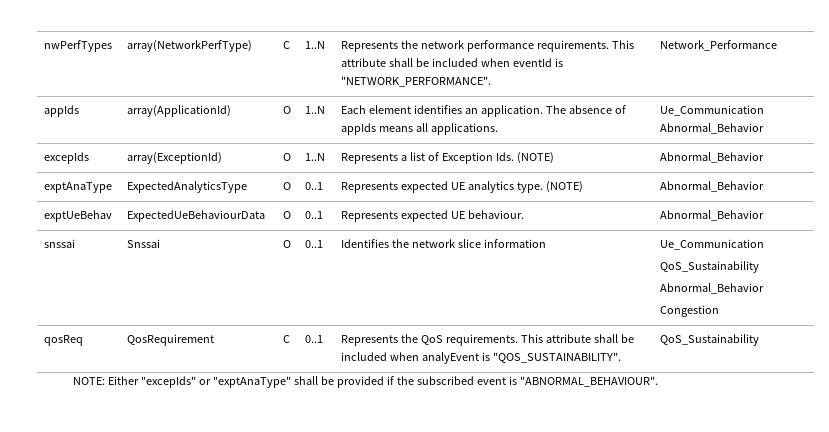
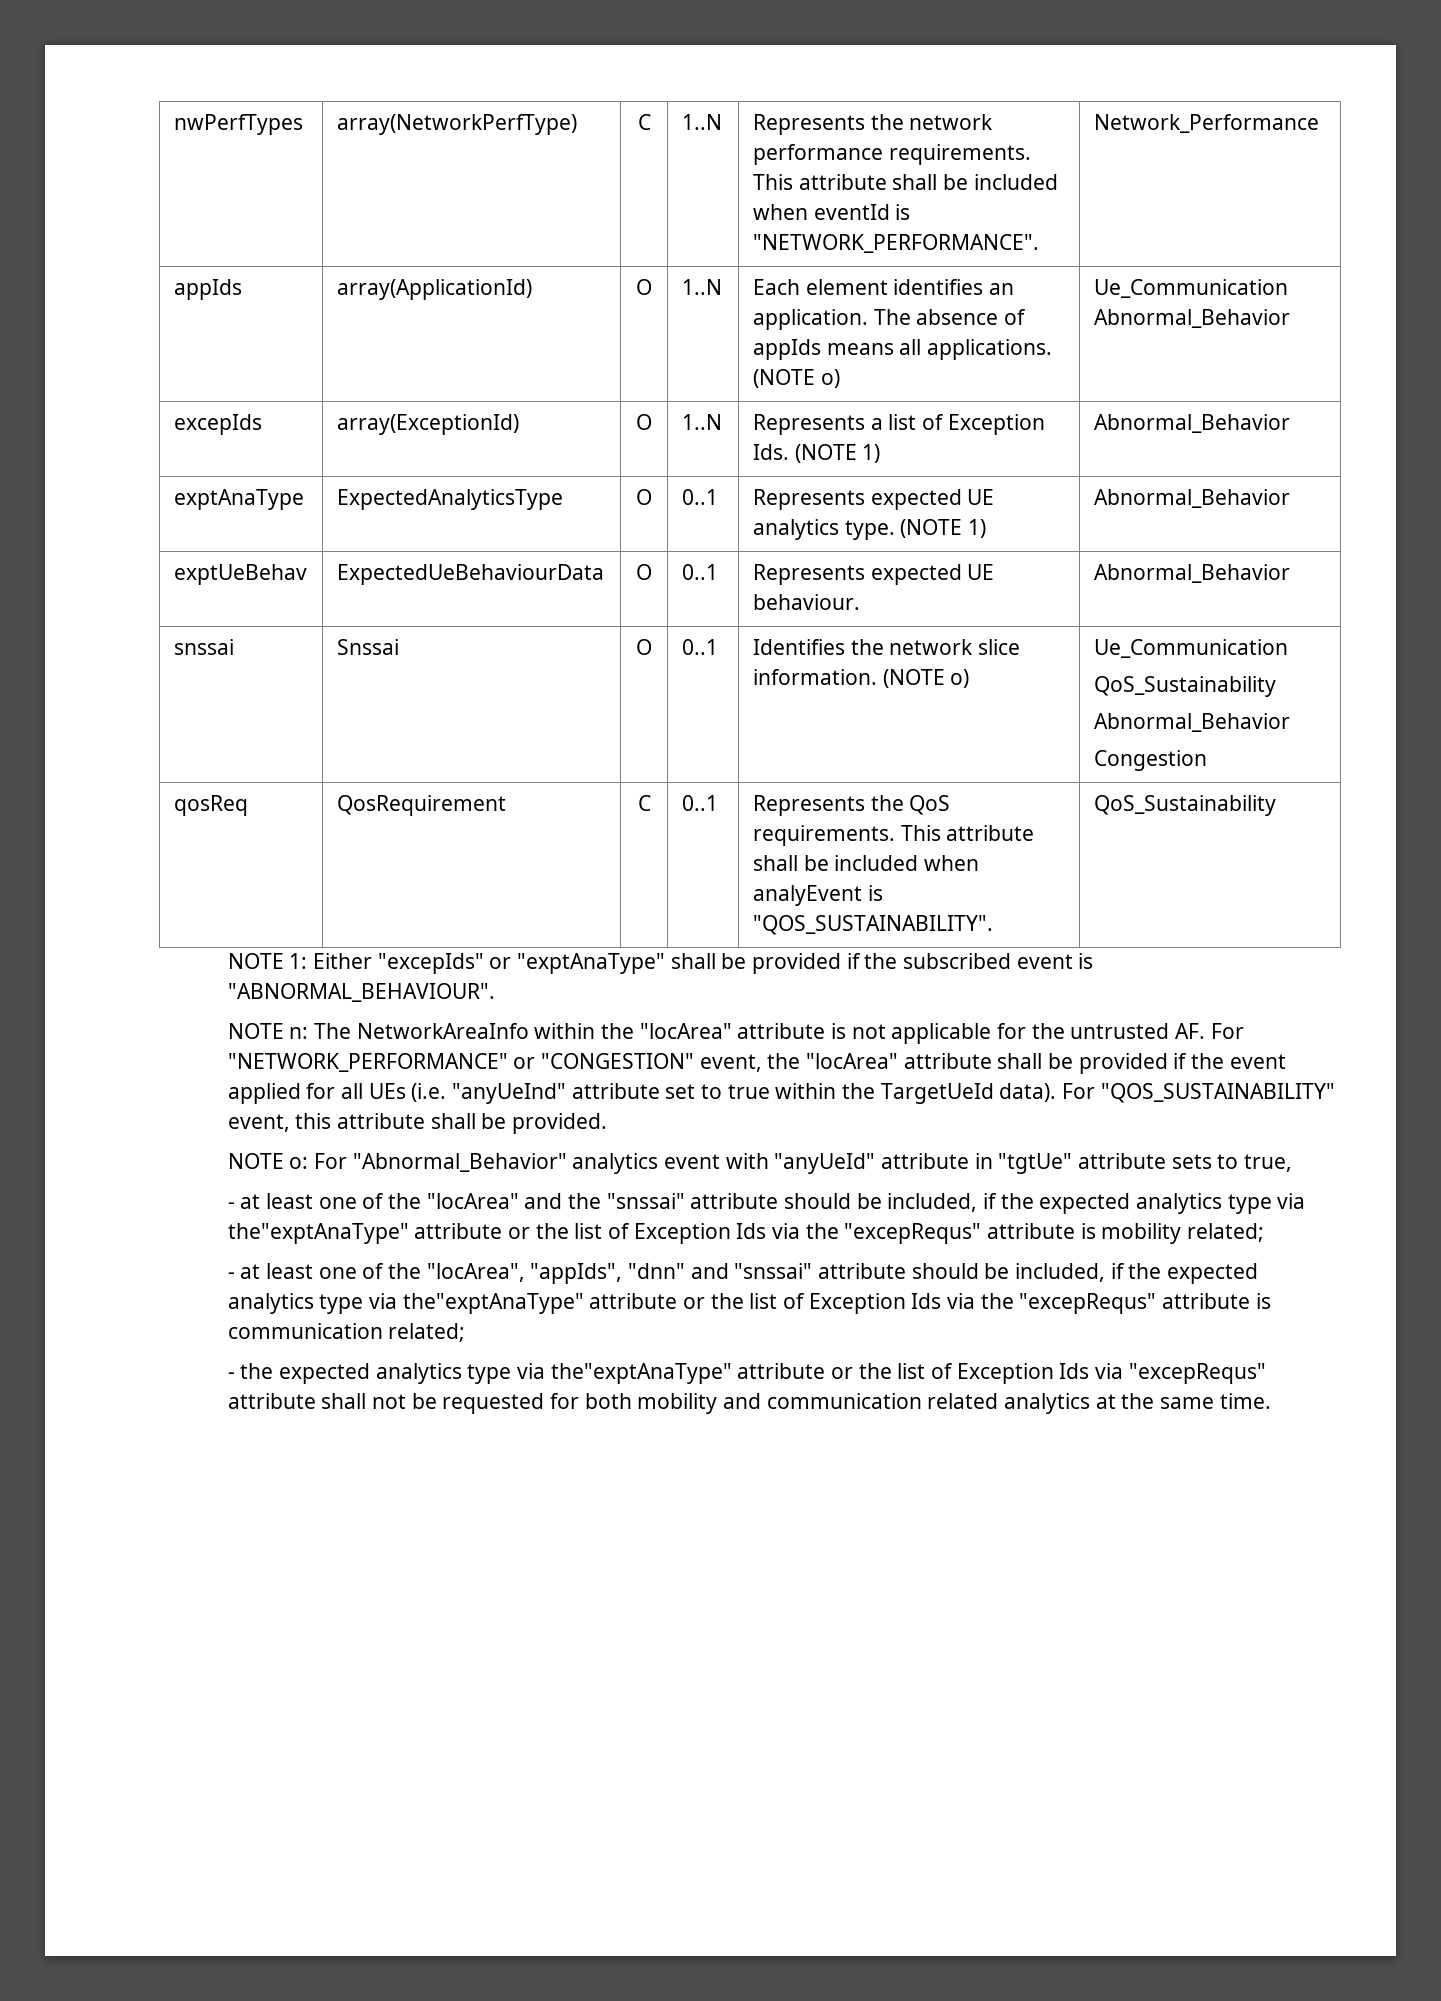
(499, 129) none -> [752,369,840,388] (NOTE o)
[517,152,555,164] (NOTE) -> [794,444,881,463] (NOTE 1)
[546,181,584,193] (NOTE) -> [900,519,986,538] (NOTE 1)
[484,239,547,248] information -> [752,669,970,688] information. (NOTE o)
[73,377,106,385] NOTE: -> [227,953,308,969] NOTE 1:
(658, 381) none -> [227,1023,1244,1044] [227,1053,1286,1074] [227,1083,1335,1104] [227,1113,607,1134] [227,1153,1293,1174] [227,1193,1306,1214] [227,1223,1265,1244] [227,1263,1259,1284] [227,1293,1271,1314] [227,1323,466,1342] [227,1363,1266,1384] [227,1393,1271,1414] // NOTE n: The NetworkAreaInfo within the "locArea" attribute is not applicable for the untrusted AF. For "NETWORK_PERFORMANCE" or "CONGESTION" event, the "locArea" attribute shall be provided if the event applied for all UEs (i.e. "anyUeInd" attribute set to true within the TargetUeId data). For "QOS_SUSTAINABILITY" event, this attribute shall be provided. // NOTE o: For "Abnormal_Behavior" analytics event with "anyUeId" attribute in "tgtUe" attribute sets to true, // - at least one of the "locArea" and the "snssai" attribute should be included, if the expected analytics type via the"exptAnaType" attribute or the list of Exception Ids via the "excepRequs" attribute is mobility related; // - at least one of the "locArea", "appIds", "dnn" and "snssai" attribute should be included, if the expected analytics type via the"exptAnaType" attribute or the list of Exception Ids via the "excepRequs" attribute is communication related; // - the expected analytics type via the"exptAnaType" attribute or the list of Exception Ids via "excepRequs" attribute shall not be requested for both mobility and communication related analytics at the same time.

